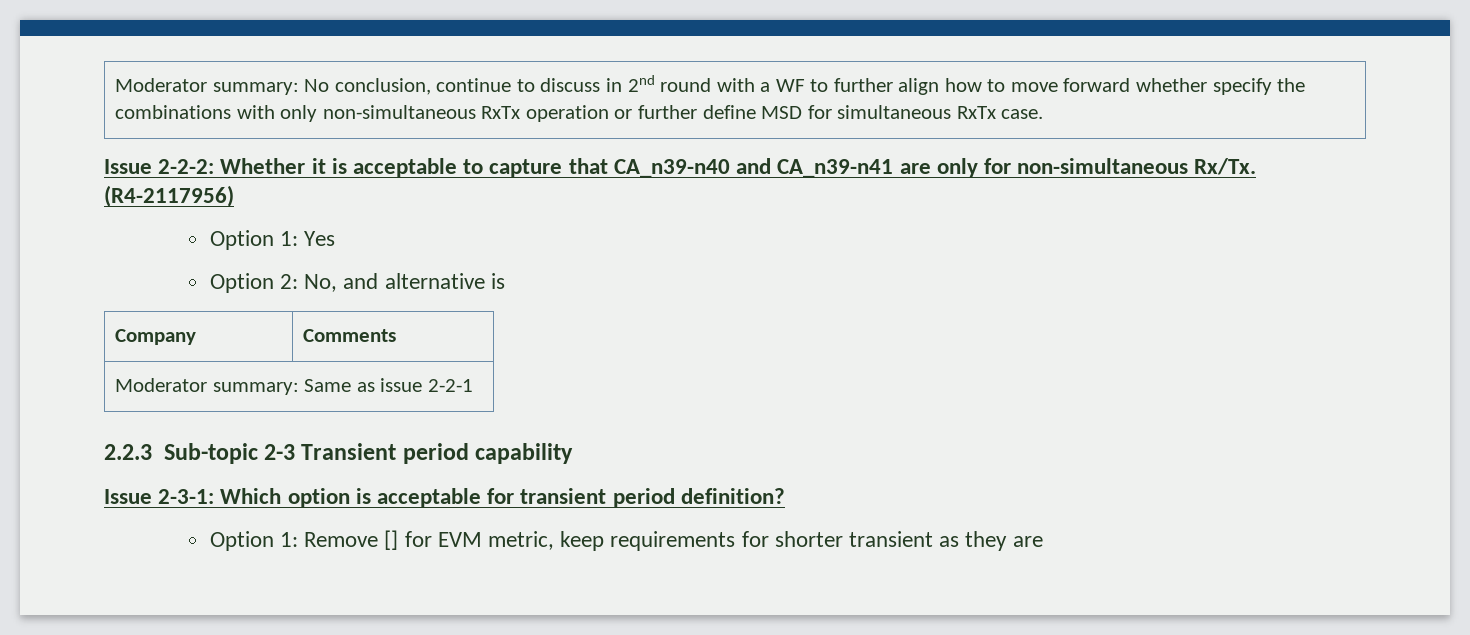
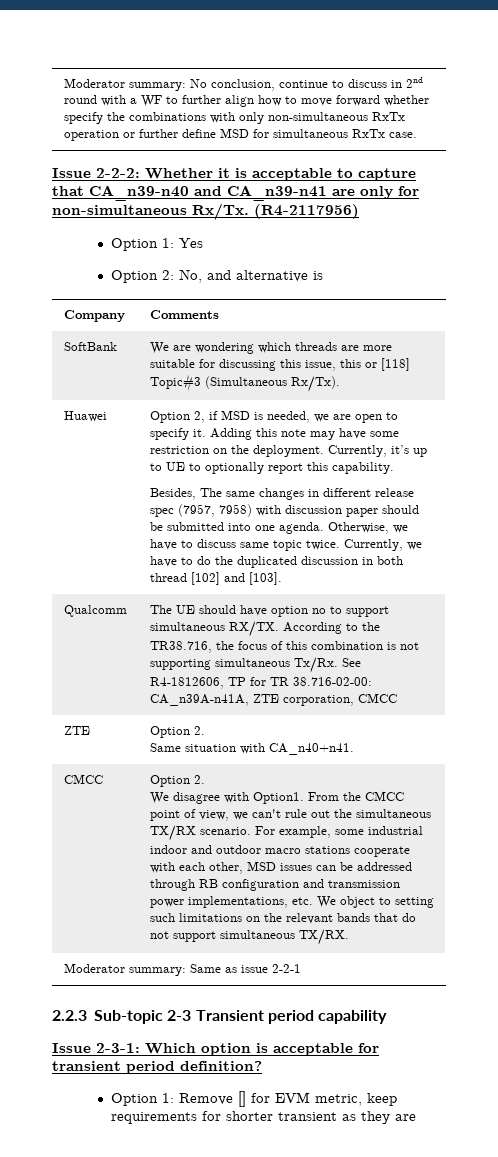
(397, 335) none -> [63,342,117,351] [149,342,392,354] [149,358,410,371] [149,374,340,392] [63,411,107,422] [149,410,398,423] [149,428,399,440] [149,445,427,457] [149,462,394,474] [149,488,414,500] [149,504,419,517] [149,522,408,534] [149,539,422,551] [149,556,403,568] [149,572,282,585] [63,605,127,617] [149,605,389,617] [149,621,380,637] [149,641,419,653] [149,657,361,673] [149,677,372,689] [149,693,397,706] [63,726,90,735] [149,726,205,738] [149,743,354,755] [63,774,103,784] [149,775,205,787] [149,791,404,804] [149,809,431,821] [149,825,423,841] [149,845,410,857] [149,861,412,874] [149,879,400,891] [149,896,434,908] [149,913,416,924] [149,929,349,945] // SoftBank | We are wondering which threads are more suitable for discussing this issue, this or [118] Topic#3 (Simultaneous Rx/Tx). // Huawei | Option 2, if MSD is needed, we are open to specify it. Adding this note may have some restriction on the deployment. Currently, it’s up to UE to optionally report this capability. // Besides, The same changes in different release spec (7957, 7958) with discussion paper should be submitted into one agenda. Otherwise, we have to discuss same topic twice. Currently, we have to do the duplicated discussion in both thread [102] and [103]. // Qualcomm | The UE should have option no to support simultaneous RX/TX. According to the TR38.716, the focus of this combination is not supporting simultaneous Tx/Rx. See R4-1812606, TP for TR 38.716-02-00: CA_n39A-n41A, ZTE corporation, CMCC // ZTE | Option 2. // Same situation with CA_n40+n41. // CMCC | Option 2. // We disagree with Option1. From the CMCC point of view, we can't rule out the simultaneous TX/RX scenario. For example, some industrial indoor and outdoor macro stations cooperate with each other, MSD issues can be addressed through RB configuration and transmission power implementations, etc. We object to setting such limitations on the relevant bands that do not support simultaneous TX/RX.

